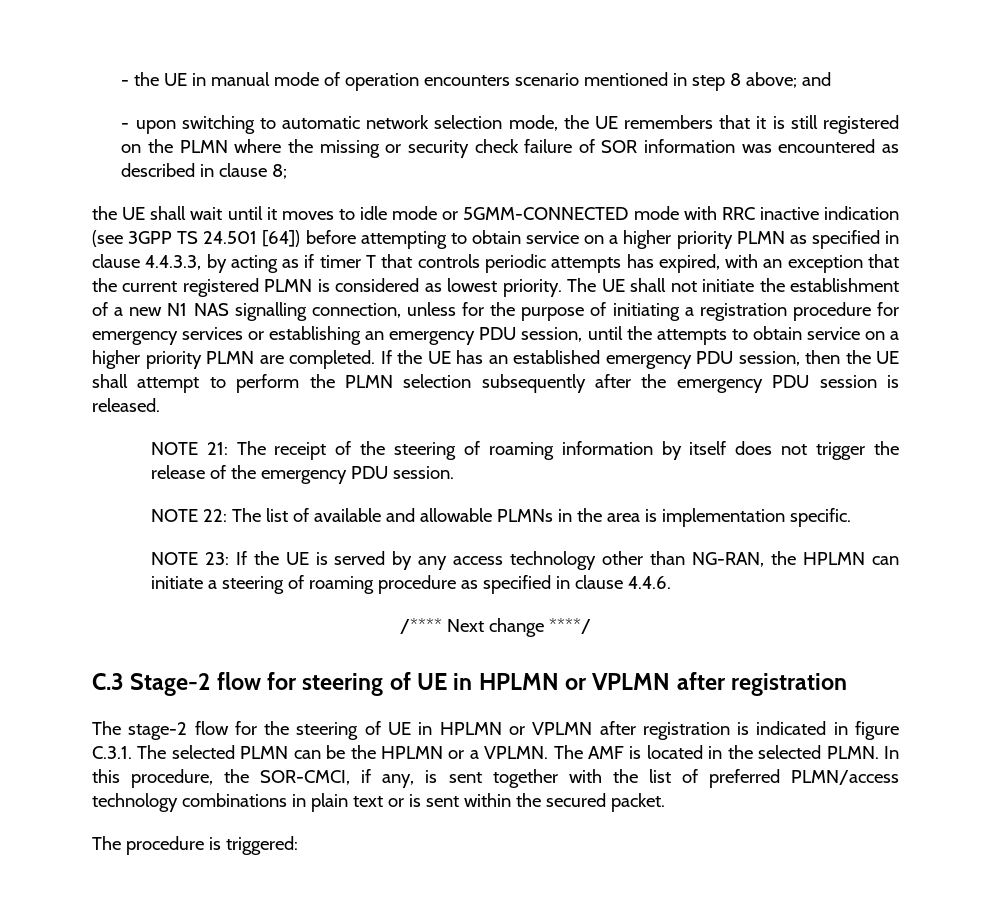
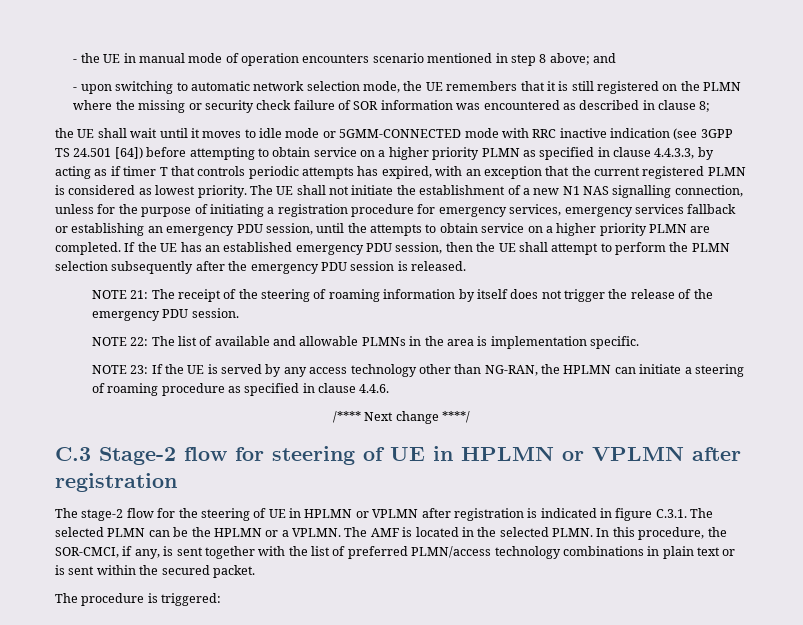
[182,327,244,340] services -> [509,204,737,217] services, emergency services fallback

